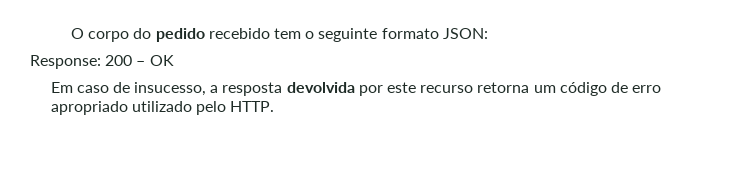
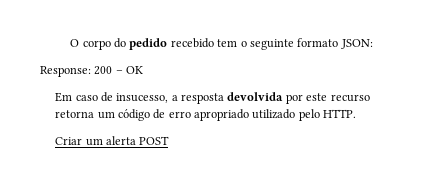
(275, 106) none -> [55,136,170,146] // Criar um alerta POST

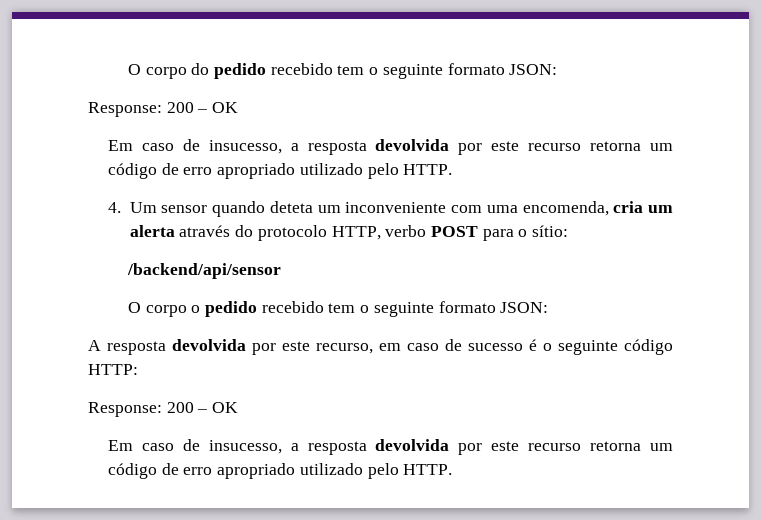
[55,136,170,146] Criar um alerta POST -> [107,201,674,217] [129,225,569,241] [126,263,281,279] [127,301,549,317] [88,339,673,355] [88,364,138,375] [88,402,239,417] [107,439,673,455] [107,463,453,479] 4. Um sensor quando deteta um inconveniente com uma encomenda, cria um alerta através do protocolo HTTP, verbo POST para o sítio: // /backend/api/sensor // O corpo o pedido recebido tem o seguinte formato JSON: // A resposta devolvida por este recurso, em caso de sucesso é o seguinte código HTTP: // Response: 200 – OK // Em caso de insucesso, a resposta devolvida por este recurso retorna um código de erro apropriado utilizado pelo HTTP.

